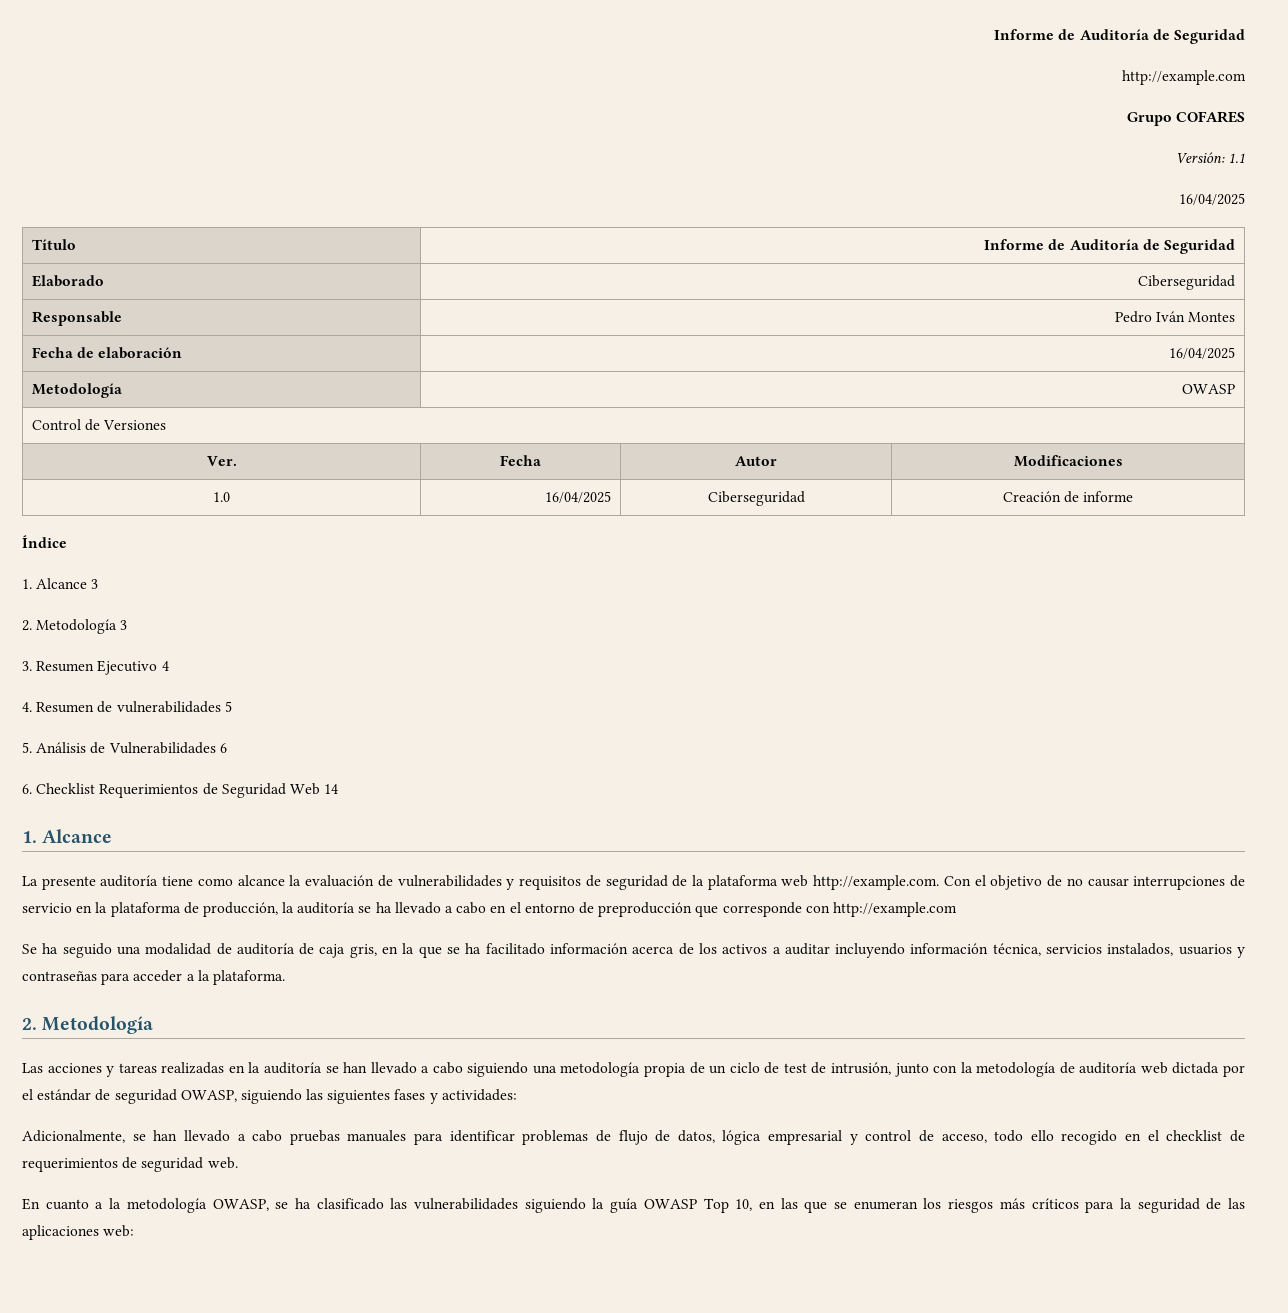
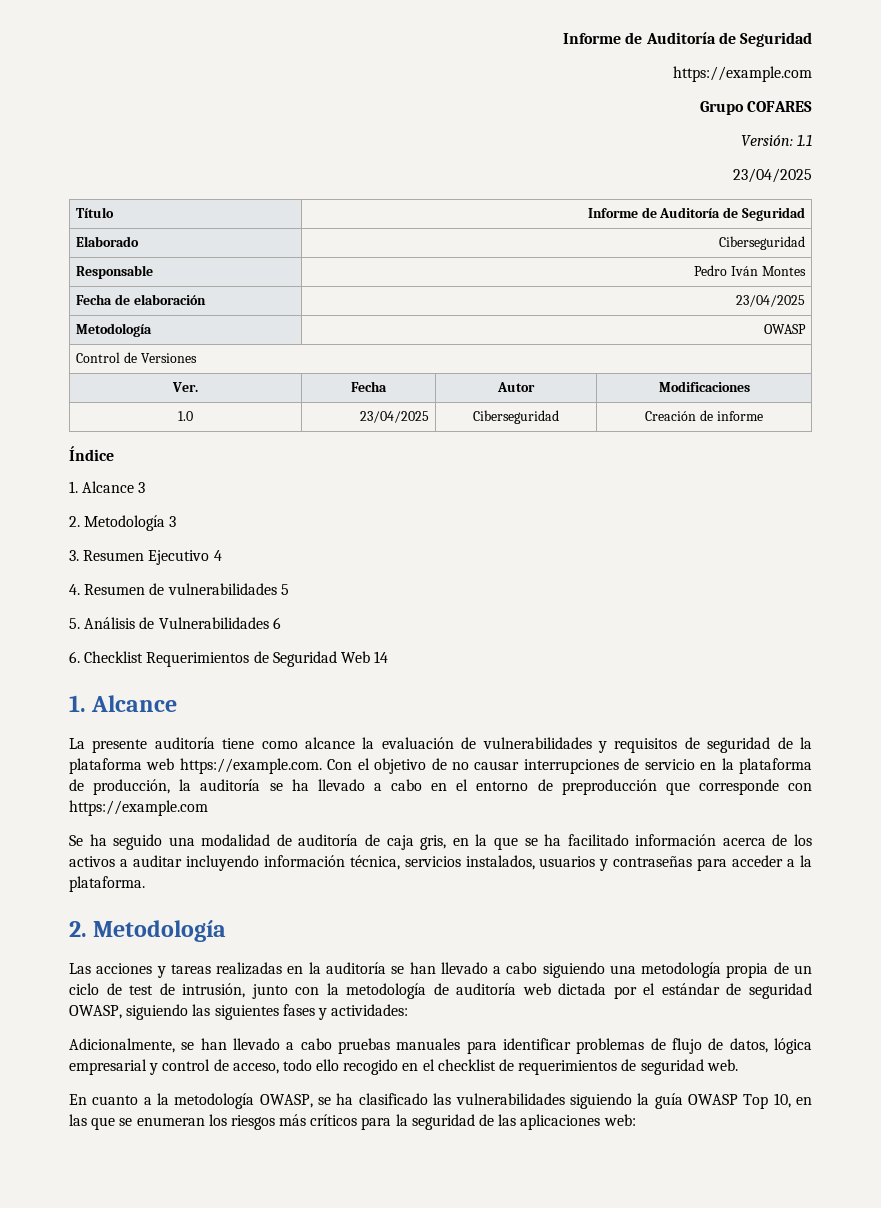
[994,29,1245,44] [1122,70,1246,85] Informe de Auditoría de Seguridad // http://example.com -> [563,32,812,47] [673,66,812,82] Informe de Auditoría de Seguridad // https://example.com
[1179,193,1245,205] 16/04/2025 -> [733,168,812,183] 23/04/2025
[1169,347,1236,359] 16/04/2025 -> [735,295,805,307] 23/04/2025
[545,491,612,503] 16/04/2025 -> [359,411,429,423] 23/04/2025
[813,875,940,890] http://example.com. -> [179,758,322,774] https://example.com.
[832,902,957,917] http://example.com -> [69,800,208,816] https://example.com

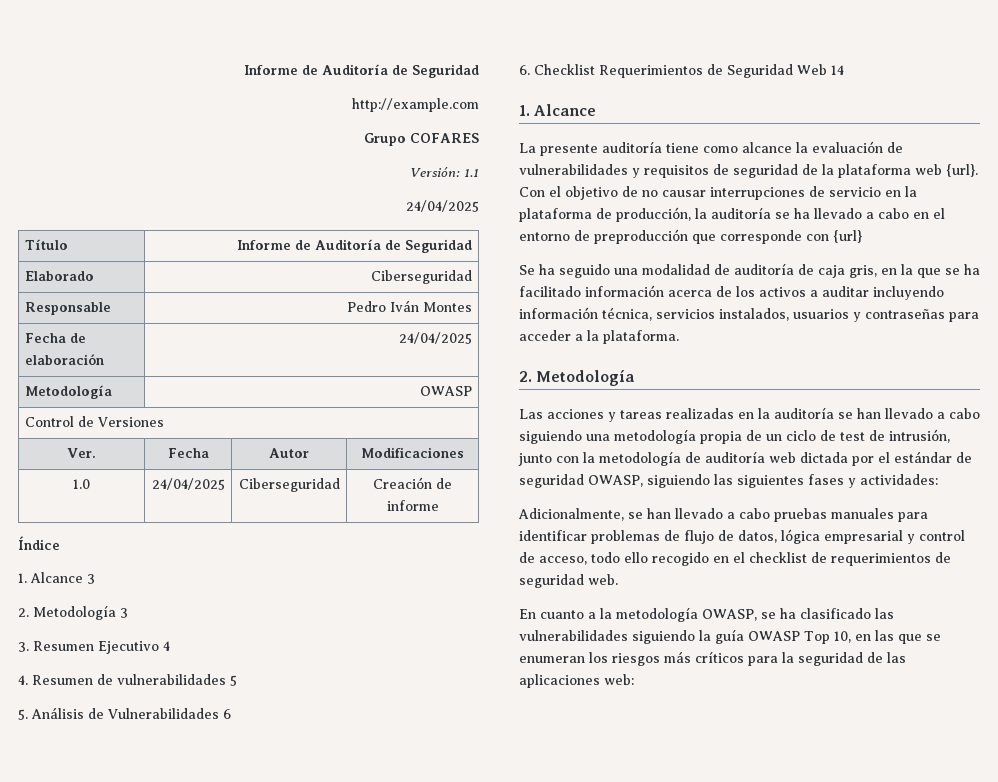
[563,32,812,47] [673,66,812,82] Informe de Auditoría de Seguridad // https://example.com -> [244,64,479,78] [352,98,479,112] Informe de Auditoría de Seguridad // http://example.com
[733,168,812,183] 23/04/2025 -> [406,200,479,212] 24/04/2025
[735,295,805,307] 23/04/2025 -> [399,332,473,344] 24/04/2025
[359,411,429,423] 23/04/2025 -> [152,478,226,490] 24/04/2025
[179,758,322,774] https://example.com. -> [946,164,978,177] {url}.
[69,800,208,816] https://example.com -> [833,230,862,243] {url}

